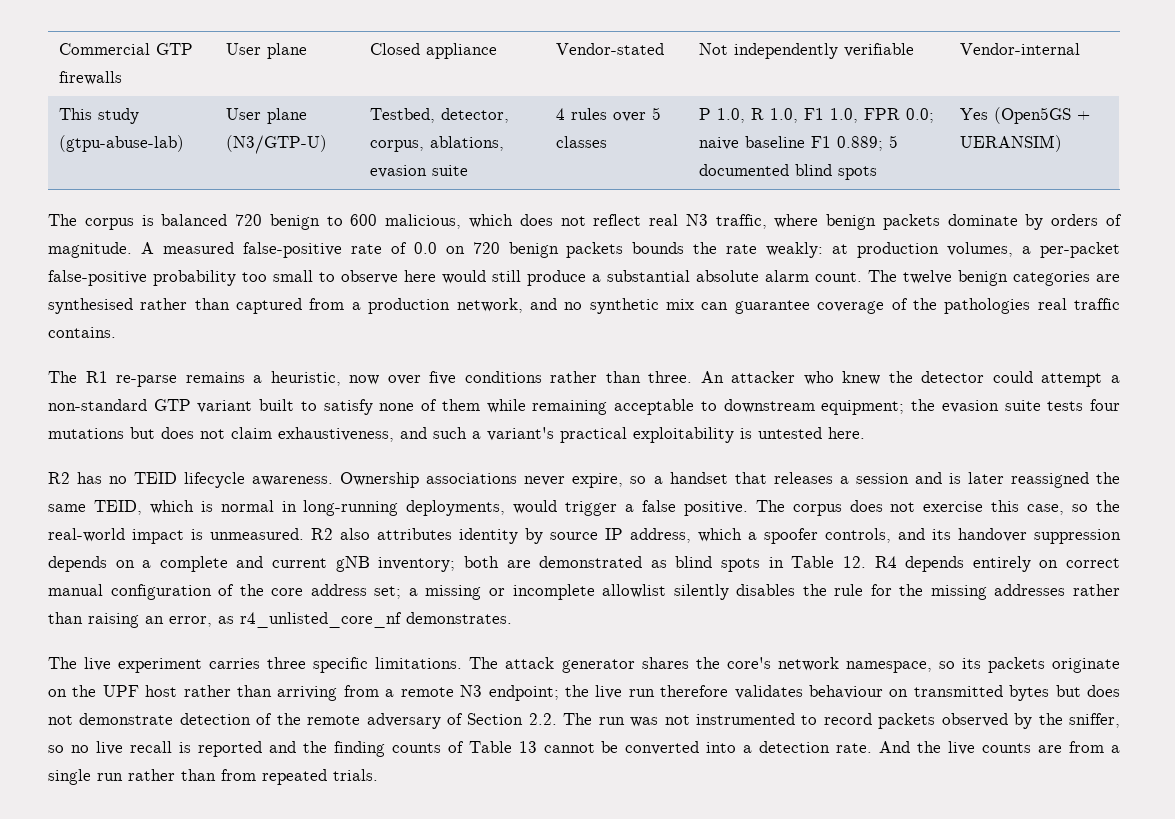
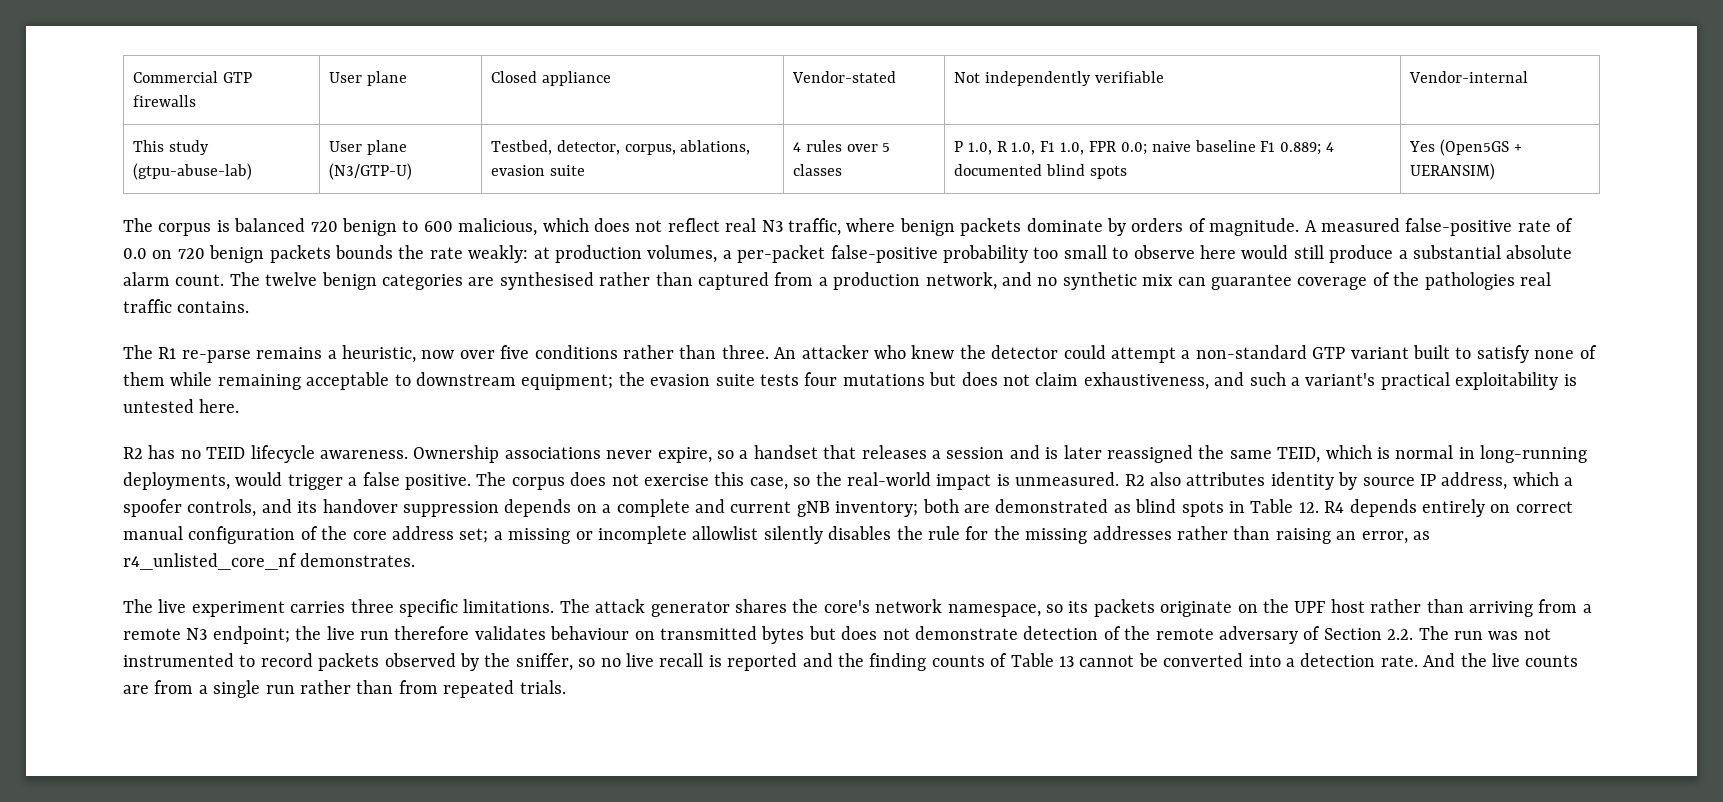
[889,135,899,148] 5 -> [1326,142,1335,152] 4

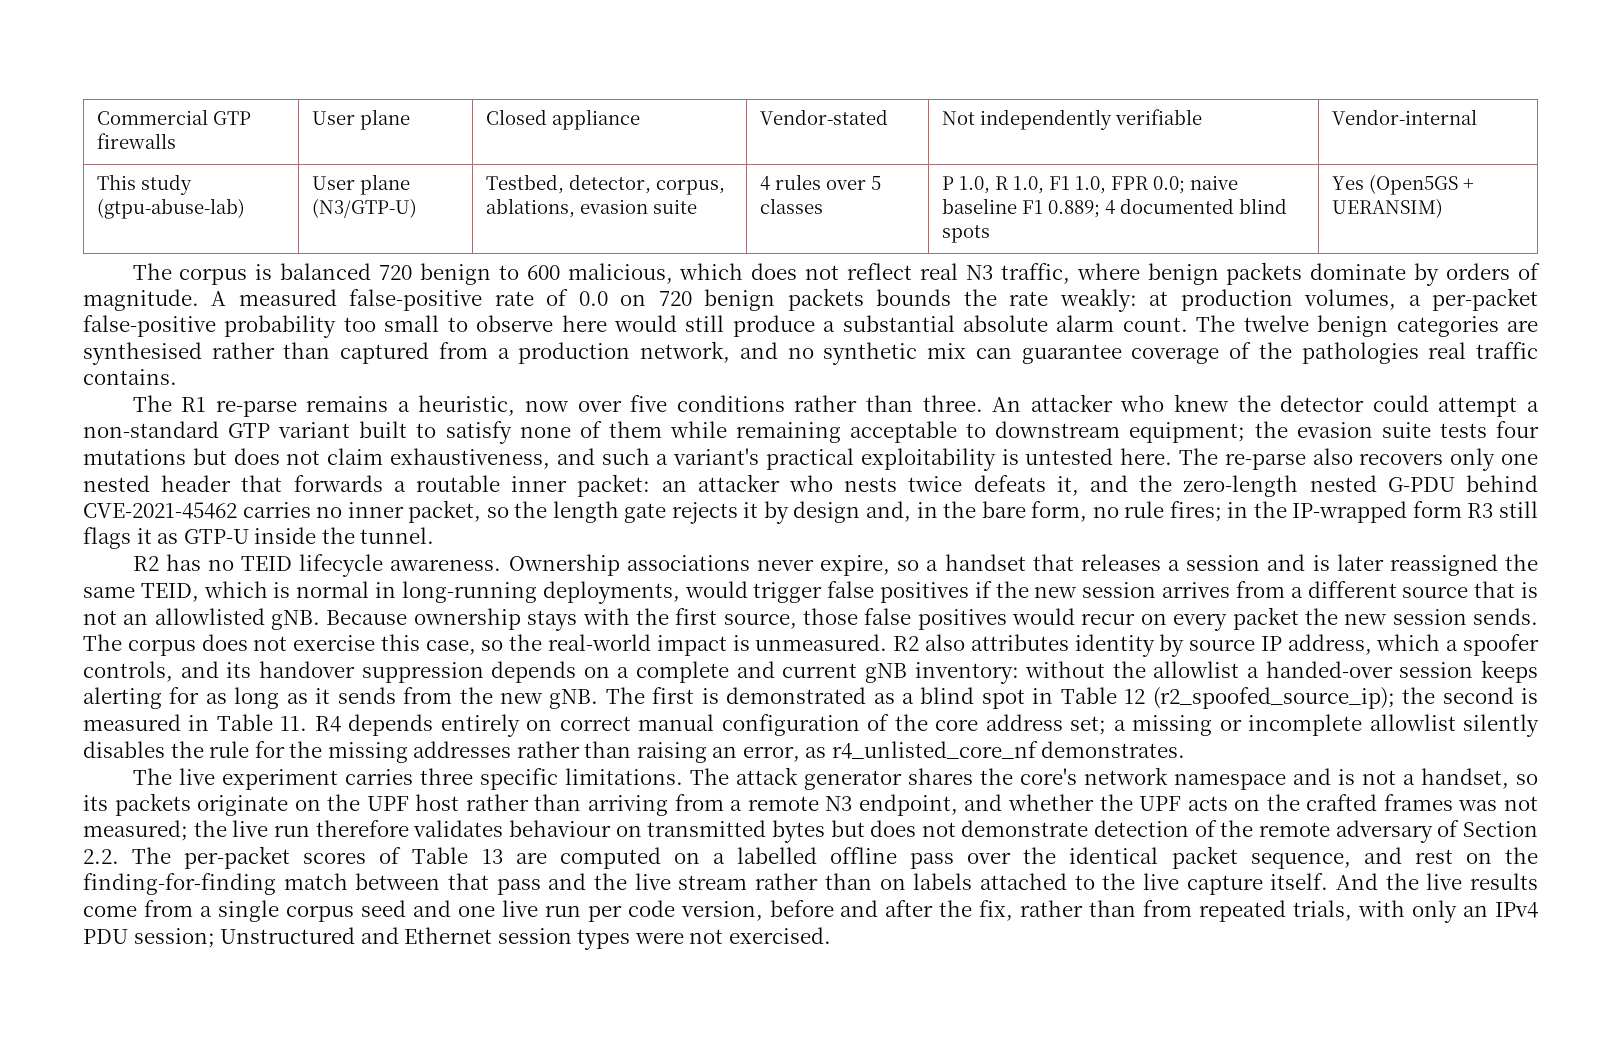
(240, 406) none -> [1178,448,1538,471] [83,474,1539,497] [83,500,1538,524] [83,527,435,549] The re-parse also recovers only one nested header that forwards a routable inner packet: an attacker who nests twice defeats it, and the zero-length nested G-PDU behind CVE-2021-45462 carries no inner packet, so the length gate rejects it by design and, in the bare form, no rule fires; in the IP-wrapped form R3 still flags it as GTP-U inside the tunnel.
[348,472,471,490] a false positive. -> [827,581,1538,603] [83,607,1538,631] false positives if the new session arrives from a different source that is not an allowlisted gNB. Because ownership stays with the first source, those false positives would recur on every packet the new session sends.
[835,499,1319,517] inventory; both are demonstrated as blind spots in Table 12. -> [914,660,1538,684] [83,687,1539,709] [83,714,308,731] inventory: without the allowlist a handed-over session keeps alerting for as long as it sends from the new gNB. The first is demonstrated as a blind spot in Table 12 (r2_spoofed_source_ip); the second is measured in Table 11.
[947,604,1041,617] namespace, -> [1173,768,1509,790] namespace and is not a handset,
[212,626,290,644] endpoint; -> [858,794,1538,816] [83,820,188,841] endpoint, and whether the UPF acts on the crafted frames was not measured;
[1454,628,1551,640] [123,653,1418,671] run was not instrumented to record packets observed by the sniffer, so no live recall is reported and the finding counts of Table 13 cannot be converted into a detection rate. -> [184,846,1538,869] [83,873,1329,895] per-packet scores of Table 13 are computed on a labelled offline pass over the identical packet sequence, and rest on the finding-for-finding match between that pass and the live stream rather than on labels attached to the live capture itself.
[1525,655,1579,667] [123,685,149,694] counts are -> [1470,873,1538,890] [83,905,137,917] results come
[265,680,566,698] run rather than from repeated trials. -> [285,900,1539,923] [83,927,831,950] corpus seed and one live run per code version, before and after the fix, rather than from repeated trials, with only an IPv4 PDU session; Unstructured and Ethernet session types were not exercised.

